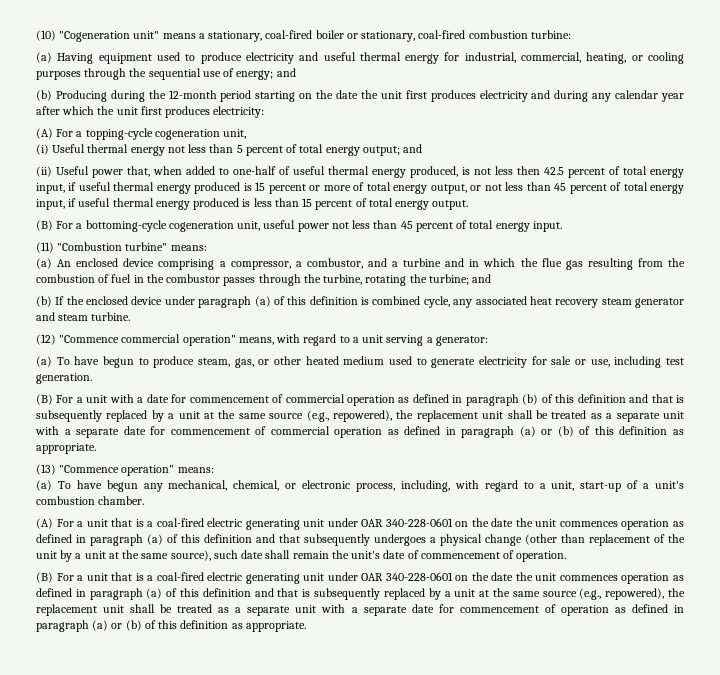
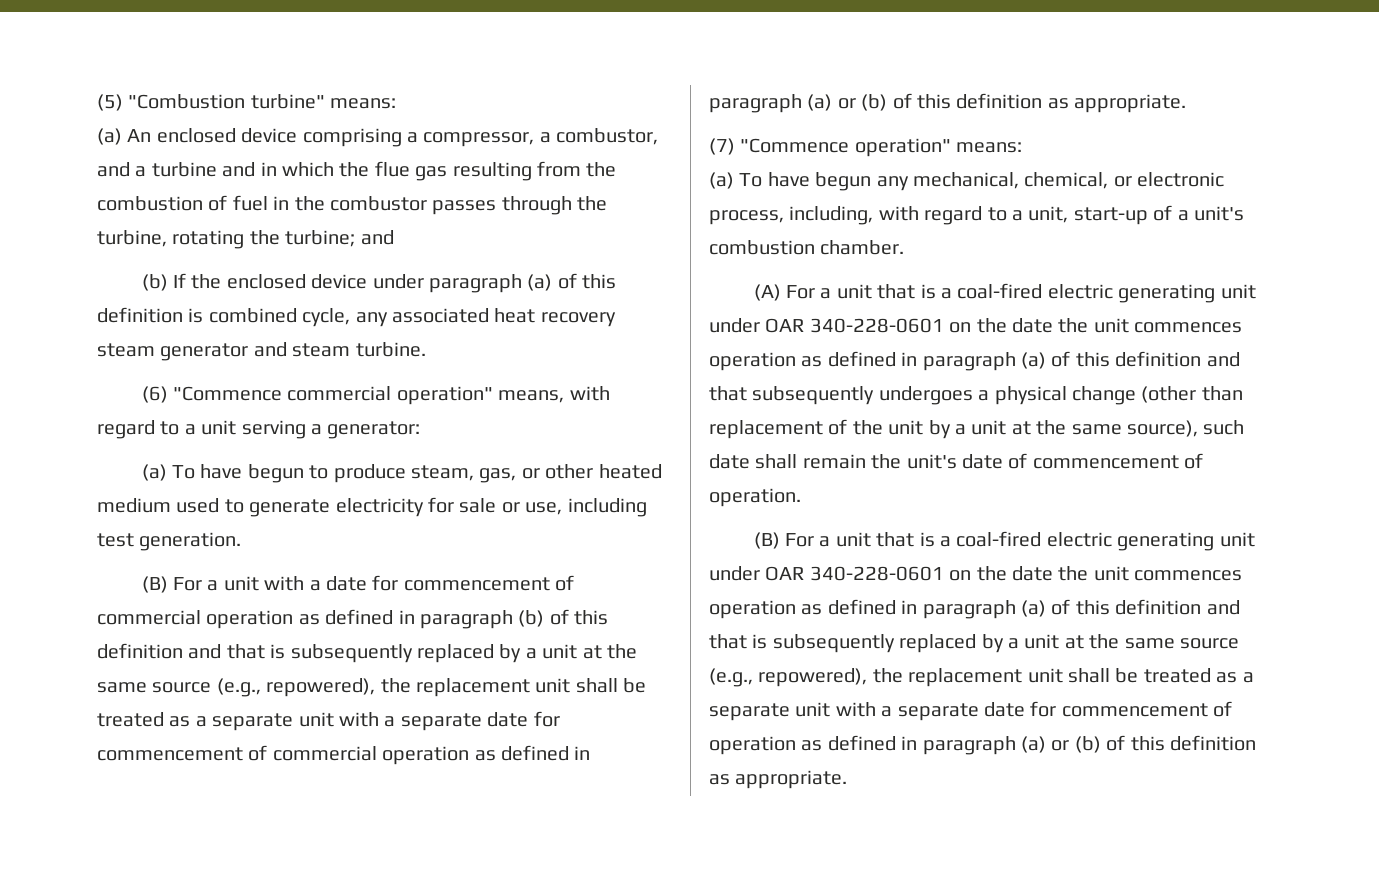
[36,30,571,42] [36,52,684,64] [36,68,296,80] [36,90,684,102] [36,106,265,118] [36,128,247,140] [36,144,423,156] [36,166,684,178] [36,182,685,194] [36,198,469,210] [36,220,562,232] [36,242,54,253] (10) "Cogeneration unit" means a stationary, coal-fired boiler or stationary, coal-fired combustion turbine: // (a) Having equipment used to produce electricity and useful thermal energy for industrial, commercial, heating, or cooling purposes through the sequential use of energy; and // (b) Producing during the 12-month period starting on the date the unit first produces electricity and during any calendar year after which the unit first produces electricity: // (A) For a topping-cycle cogeneration unit, // (i) Useful thermal energy not less than 5 percent of total energy output; and // (ii) Useful power that, when added to one-half of useful thermal energy produced, is not less then 42.5 percent of total energy input, if useful thermal energy produced is 15 percent or more of total energy output, or not less than 45 percent of total energy input, if useful thermal energy produced is less than 15 percent of total energy output. // (B) For a bottoming-cycle cogeneration unit, useful power not less than 45 percent of total energy input. // (11) -> [97,94,123,111] (5)
[36,334,56,345] (12) -> [141,386,168,403] (6)
[36,464,56,475] (13) -> [709,138,735,155] (7)

